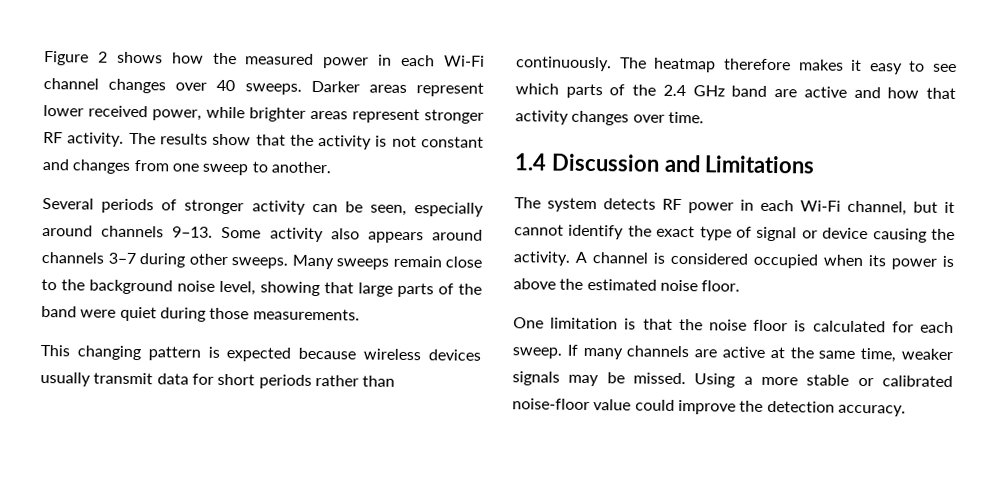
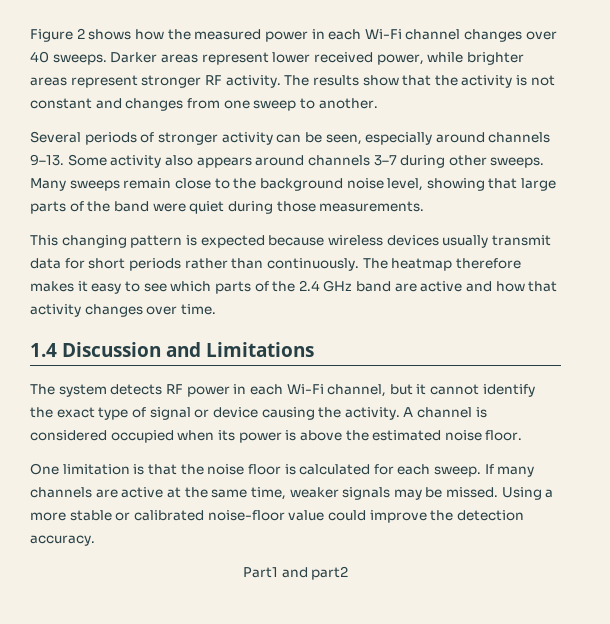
(906, 410) none -> [242,566,349,580] // Part1 and part2

